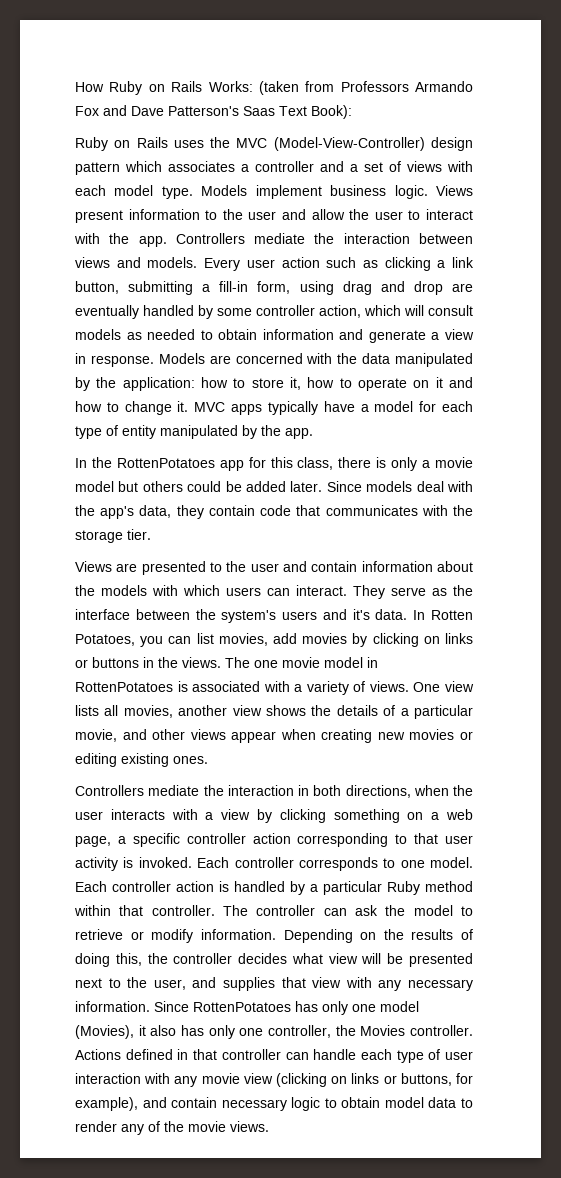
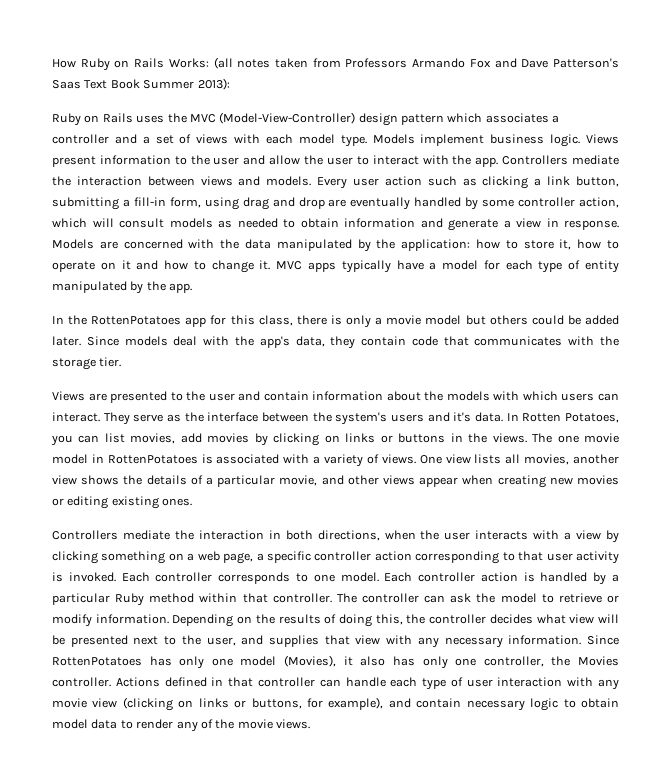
[258,81,299,95] (taken -> [213,57,308,69] (all notes taken
[311,105,352,119] Book): -> [110,78,230,90] Book Summer 2013):

